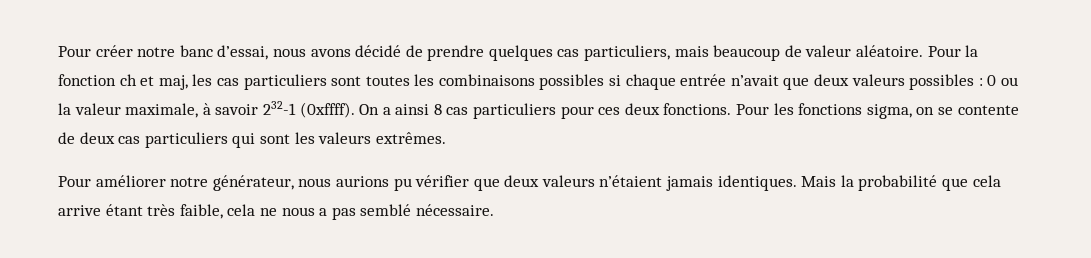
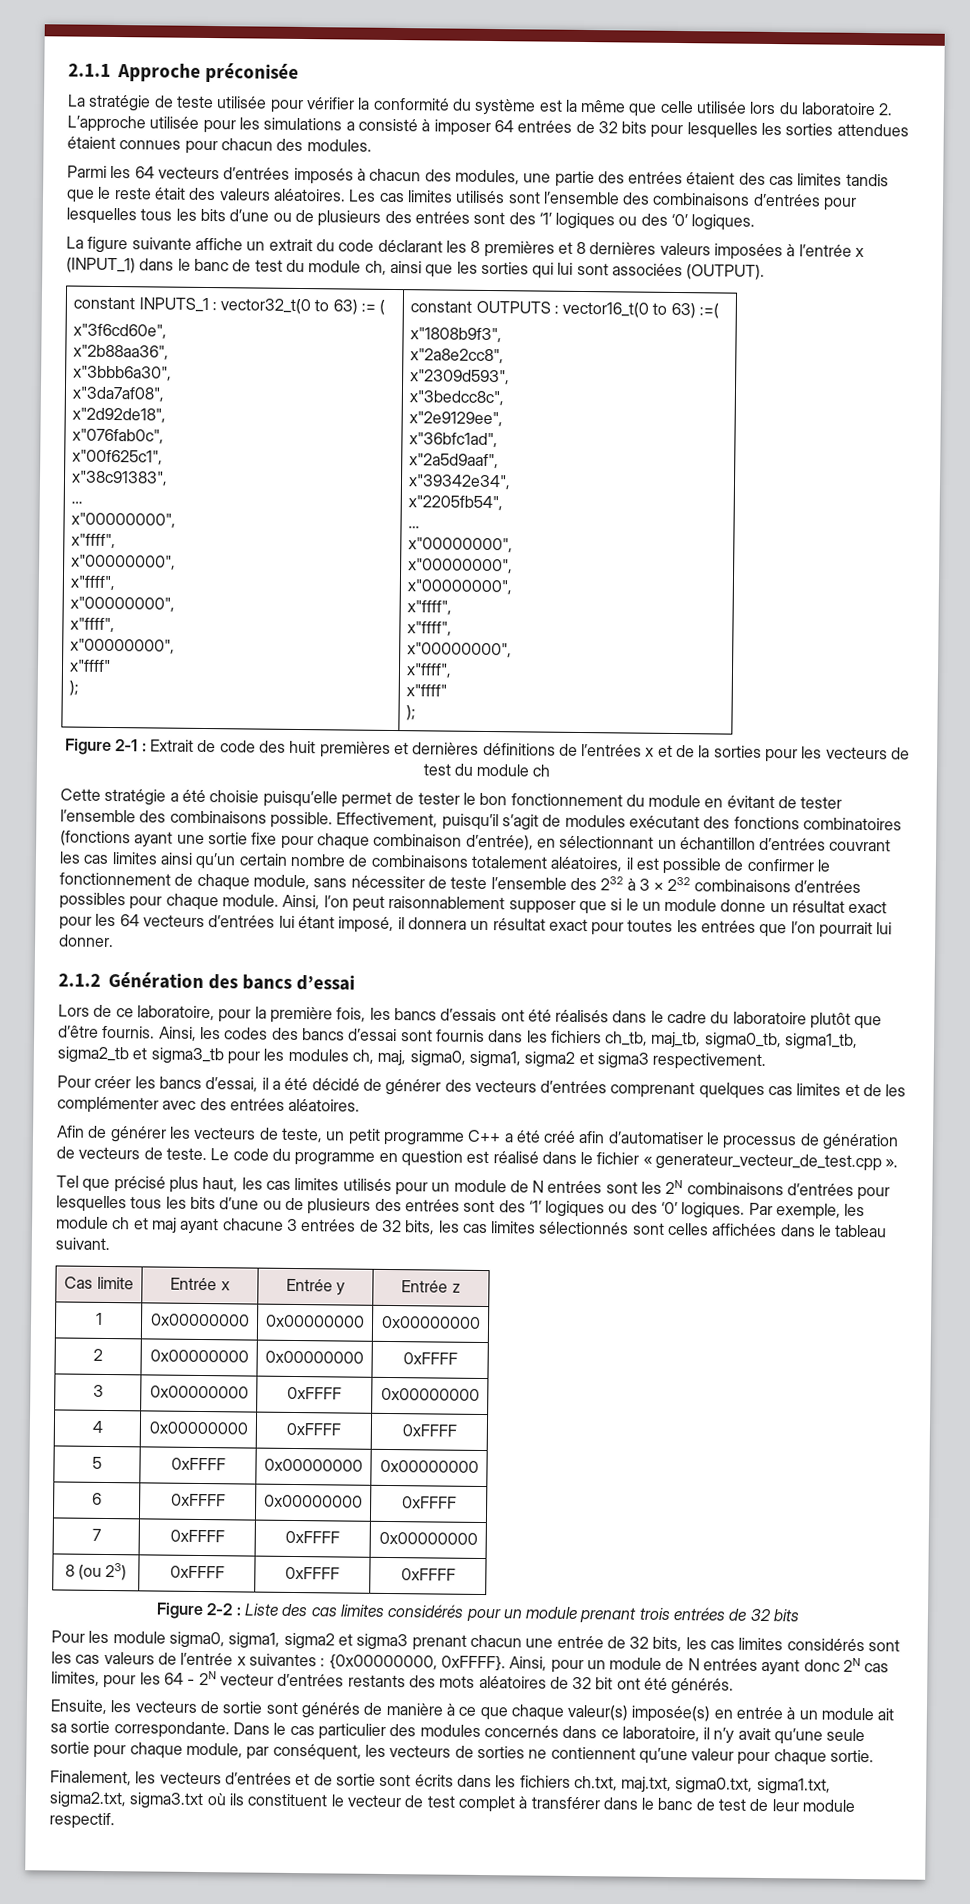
[58,45,979,61] [58,74,1018,90] [58,101,1019,119] [58,132,446,148] [58,175,1001,191] [58,204,494,220] Pour créer notre banc d’essai, nous avons décidé de prendre quelques cas particuliers, mais beaucoup de valeur aléatoire. Pour la fonction ch et maj, les cas particuliers sont toutes les combinaisons possibles si chaque entrée n’avait que deux valeurs possibles : 0 ou la valeur maximale, à savoir 232-1 (0xffff). On a ainsi 8 cas particuliers pour ces deux fonctions. Pour les fonctions sigma, on se contente de deux cas particuliers qui sont les valeurs extrêmes. // Pour améliorer notre générateur, nous aurions pu vérifier que deux valeurs n’étaient jamais identiques. Mais la probabilité que cela arrive étant très faible, cela ne nous a pas semblé nécessaire. -> [68,62,300,83] [67,94,894,117] [67,115,909,139] [67,136,372,155] [67,165,889,188] [66,186,858,211] [66,207,756,231] [66,236,865,261] [66,257,766,280] [73,296,386,315] [73,323,168,339] [73,344,170,360] [73,365,173,381] [72,386,165,402] [72,407,167,423] [72,428,165,444] [72,449,164,465] [71,470,169,486] [71,501,84,504] [71,512,177,528] [71,533,117,549] [71,554,177,570] [70,575,116,591] [70,596,176,612] [70,617,116,633] [70,638,176,654] [69,659,112,673] [69,680,80,696] [410,300,720,319] [410,327,503,343] [410,348,505,364] [410,369,511,385] [409,390,505,406] [409,411,504,427] [409,432,499,448] [409,453,500,469] [408,474,512,490] [408,495,504,511] [408,526,421,529] [408,537,514,553] [408,558,514,574] [407,579,513,595] [407,600,453,615] [407,621,453,636] [407,642,513,658] [406,663,453,678] [406,684,448,697] [406,705,417,721] [64,738,911,763] [422,763,551,777] [60,788,843,809] [60,809,902,831] [60,830,892,852] [59,851,832,875] [59,872,862,894] [59,892,888,915] [59,913,893,939] [59,934,114,948] [58,971,356,991] [58,1004,883,1030] [58,1025,859,1050] [57,1046,767,1071] [57,1075,907,1099] [57,1096,361,1114] [57,1125,900,1151] [56,1146,899,1172] [56,1175,891,1201] [56,1195,866,1220] [56,1216,888,1238] [55,1237,110,1251] [64,1276,134,1290] [170,1277,230,1291] [285,1278,346,1296] [401,1280,461,1293] [95,1312,103,1325] [150,1313,250,1327] [265,1314,365,1328] [380,1315,481,1329] [93,1348,103,1361] [149,1349,249,1363] [265,1350,364,1364] [402,1352,458,1365] [92,1384,104,1397] [149,1385,249,1399] [287,1386,342,1400] [380,1387,480,1401] [91,1420,103,1433] [148,1421,248,1435] [286,1422,341,1436] [401,1424,457,1437] [92,1456,102,1469] [170,1457,226,1471] [264,1458,363,1472] [379,1459,479,1473] [92,1492,102,1505] [170,1493,226,1507] [264,1494,363,1508] [401,1496,457,1509] [91,1528,101,1541] [169,1529,225,1543] [285,1530,340,1544] [378,1531,478,1545] [64,1562,128,1581] [169,1565,225,1579] [285,1566,340,1580] [400,1568,456,1581] [155,1602,801,1624] [51,1630,901,1652] [51,1651,890,1676] [51,1670,735,1695] [50,1699,895,1723] [50,1720,866,1745] [50,1741,875,1766] [50,1770,831,1795] [49,1791,856,1813] [49,1812,115,1830] 2.1.1 Approche préconisée // La stratégie de teste utilisée pour vérifier la conformité du système est la même que celle utilisée lors du laboratoire 2. L’approche utilisée pour les simulations a consisté à imposer 64 entrées de 32 bits pour lesquelles les sorties attendues étaient connues pour chacun des modules. // Parmi les 64 vecteurs d’entrées imposés à chacun des modules, une partie des entrées étaient des cas limites tandis que le reste était des valeurs aléatoires. Les cas limites utilisés sont l’ensemble des combinaisons d’entrées pour lesquelles tous les bits d’une ou de plusieurs des entrées sont des ‘1’ logiques ou des ‘0’ logiques. // La figure suivante affiche un extrait du code déclarant les 8 premières et 8 dernières valeurs imposées à l’entrée x (INPUT_1) dans le banc de test du module ch, ainsi que les sorties qui lui sont associées (OUTPUT). // constant INPUTS_1 : vector32_t(0 to 63) := ( // x"3f6cd60e", // x"2b88aa36", // x"3bbb6a30", // x"3da7af08", // x"2d92de18", // x"076fab0c", // x"00f625c1", // x"38c91383", // … // x"00000000", // x"ffff", // x"00000000", // x"ffff", // x"00000000", // x"ffff", // x"00000000", // x"ffff" // ); | constant OUTPUTS : vector16_t(0 to 63) :=( // x"1808b9f3", // x"2a8e2cc8", // x"2309d593", // x"3bedcc8c", // x"2e9129ee", // x"36bfc1ad", // x"2a5d9aaf", // x"39342e34", // x"2205fb54", // … // x"00000000", // x"00000000", // x"00000000", // x"ffff", // x"ffff", // x"00000000", // x"ffff", // x"ffff" // ); // Figure 2-1 : Extrait de code des huit premières et dernières définitions de l’entrées x et de la sorties pour les vecteurs de test du module ch // Cette stratégie a été choisie puisqu’elle permet de tester le bon fonctionnement du module en évitant de tester l’ensemble des combinaisons possible. Effectivement, puisqu’il s’agit de modules exécutant des fonctions combinatoires (fonctions ayant une sortie fixe pour chaque combinaison d’entrée), en sélectionnant un échantillon d’entrées couvrant les cas limites ainsi qu’un certain nombre de combinaisons totalement aléatoires, il est possible de confirmer le fonctionnement de chaque module, sans nécessiter de teste l’ensemble des 232 à 3 × 232 combinaisons d’entrées possibles pour chaque module. Ainsi, l’on peut raisonnablement supposer que si le un module donne un résultat exact pour les 64 vecteurs d’entrées lui étant imposé, il donnera un résultat exact pour toutes les entrées que l’on pourrait lui donner. // 2.1.2 Génération des bancs d’essai // Lors de ce laboratoire, pour la première fois, les bancs d’essais ont été réalisés dans le cadre du laboratoire plutôt que d’être fournis. Ainsi, les codes des bancs d’essai sont fournis dans les fichiers ch_tb, maj_tb, sigma0_tb, sigma1_tb, sigma2_tb et sigma3_tb pour les modules ch, maj, sigma0, sigma1, sigma2 et sigma3 respectivement. // Pour créer les bancs d’essai, il a été décidé de générer des vecteurs d’entrées comprenant quelques cas limites et de les complémenter avec des entrées aléatoires. // Afin de générer les vecteurs de teste, un petit programme C++ a été créé afin d’automatiser le processus de génération de vecteurs de teste. Le code du programme en question est réalisé dans le fichier « generateur_vecteur_de_test.cpp ». // Tel que précisé plus haut, les cas limites utilisés pour un module de N entrées sont les 2N combinaisons d’entrées pour lesquelles tous les bits d’une ou de plusieurs des entrées sont des ‘1’ logiques ou des ‘0’ logiques. Par exemple, les module ch et maj ayant chacune 3 entrées de 32 bits, les cas limites sélectionnés sont celles affichées dans le tableau suivant. // Cas limite | Entrée x | Entrée y | Entrée z // 1 | 0x00000000 | 0x00000000 | 0x00000000 // 2 | 0x00000000 | 0x00000000 | 0xFFFF // 3 | 0x00000000 | 0xFFFF | 0x00000000 // 4 | 0x00000000 | 0xFFFF | 0xFFFF // 5 | 0xFFFF | 0x00000000 | 0x00000000 // 6 | 0xFFFF | 0x00000000 | 0xFFFF // 7 | 0xFFFF | 0xFFFF | 0x00000000 // 8 (ou 23) | 0xFFFF | 0xFFFF | 0xFFFF // Figure 2-2 : Liste des cas limites considérés pour un module prenant trois entrées de 32 bits // Pour les module sigma0, sigma1, sigma2 et sigma3 prenant chacun une entrée de 32 bits, les cas limites considérés sont les cas valeurs de l’entrée x suivantes : {0x00000000, 0xFFFF}. Ainsi, pour un module de N entrées ayant donc 2N cas limites, pour les 64 - 2N vecteur d’entrées restants des mots aléatoires de 32 bit ont été générés. // Ensuite, les vecteurs de sortie sont générés de manière à ce que chaque valeur(s) imposée(s) en entrée à un module ait sa sortie correspondante. Dans le cas particulier des modules concernés dans ce laboratoire, il n’y avait qu’une seule sortie pour chaque module, par conséquent, les vecteurs de sorties ne contiennent qu’une valeur pour chaque sortie. // Finalement, les vecteurs d’entrées et de sortie sont écrits dans les fichiers ch.txt, maj.txt, sigma0.txt, sigma1.txt, sigma2.txt, sigma3.txt où ils constituent le vecteur de test complet à transférer dans le banc de test de leur module respectif.

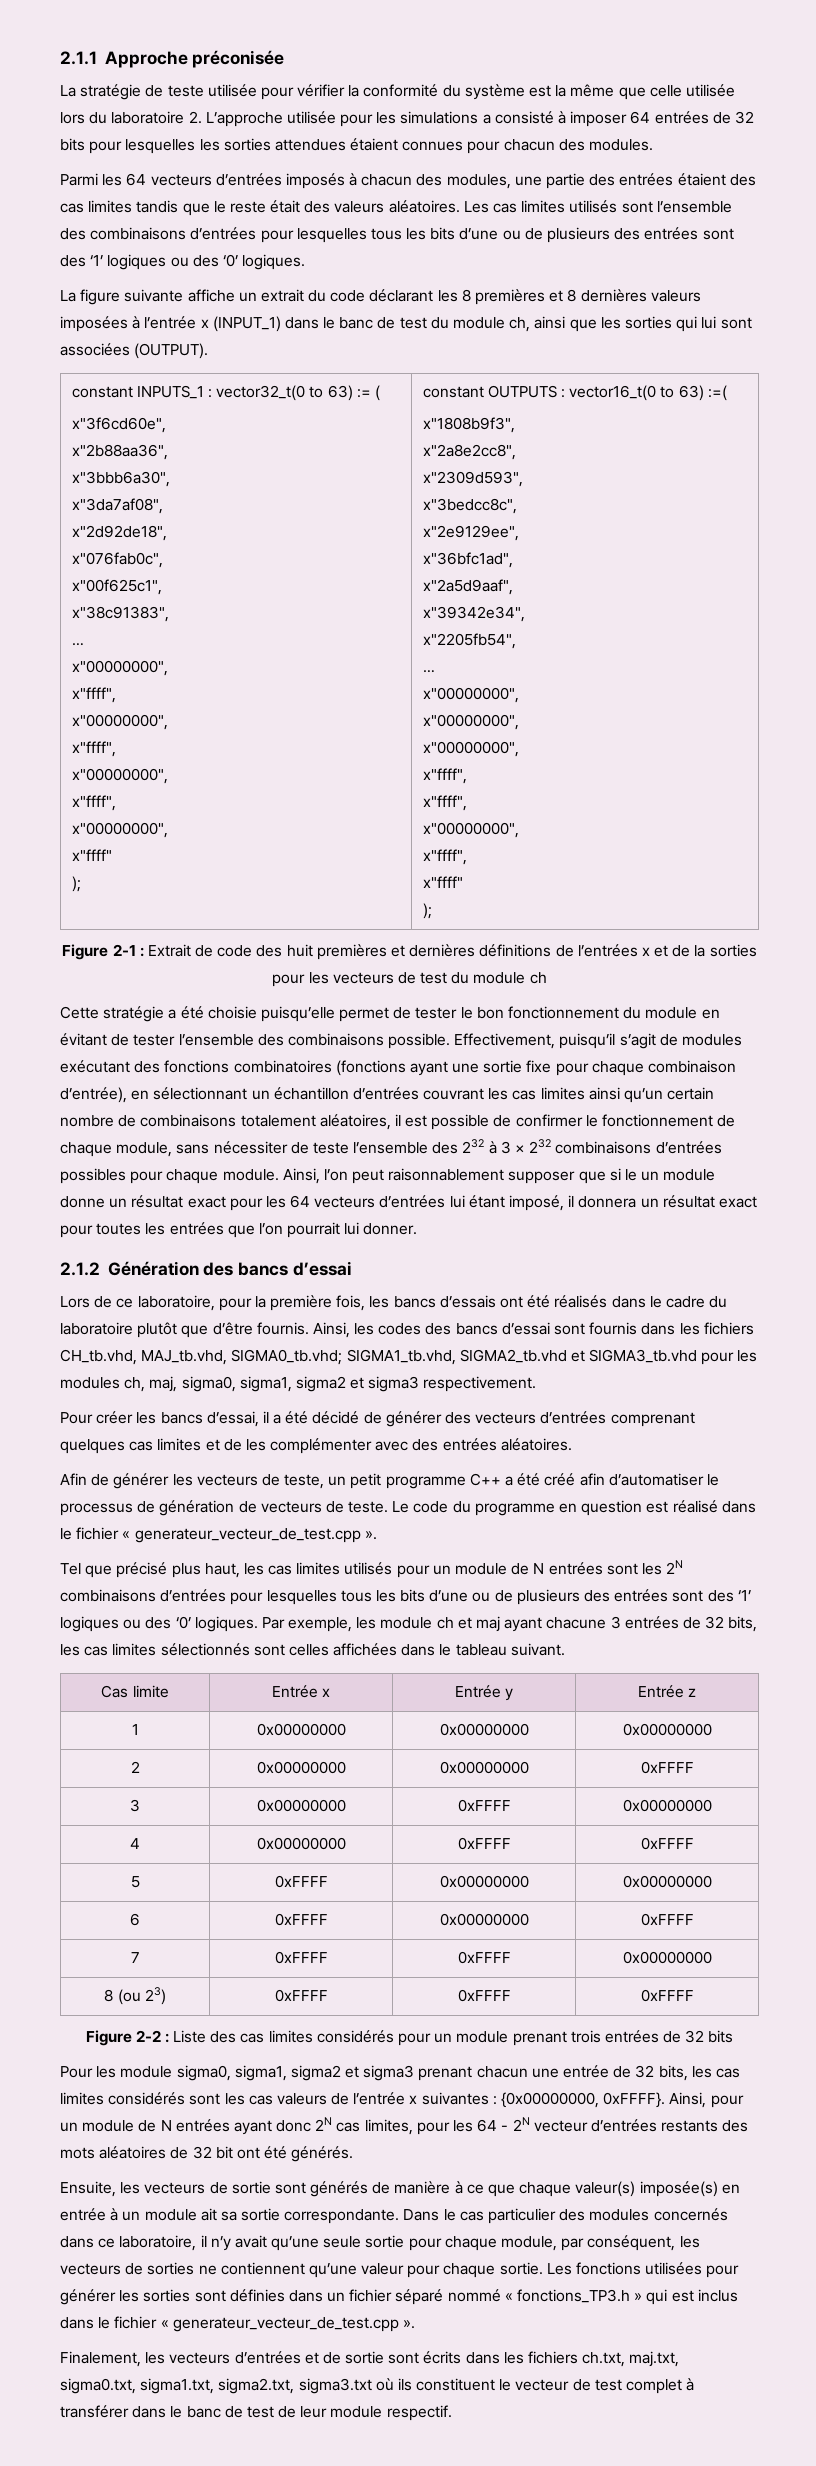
[605,1031,859,1050] [57,1046,224,1065] ch_tb, maj_tb, sigma0_tb, sigma1_tb, sigma2_tb et sigma3_tb -> [60,1349,698,1365] CH_tb.vhd, MAJ_tb.vhd, SIGMA0_tb.vhd; SIGMA1_tb.vhd, SIGMA2_tb.vhd et SIGMA3_tb.vhd
(875, 1756) none -> [546,2262,740,2278] [60,2289,738,2305] [60,2316,415,2332] Les fonctions utilisées pour générer les sorties sont définies dans un fichier séparé nommé « fonctions_TP3.h » qui est inclus dans le fichier « generateur_vecteur_de_test.cpp ».

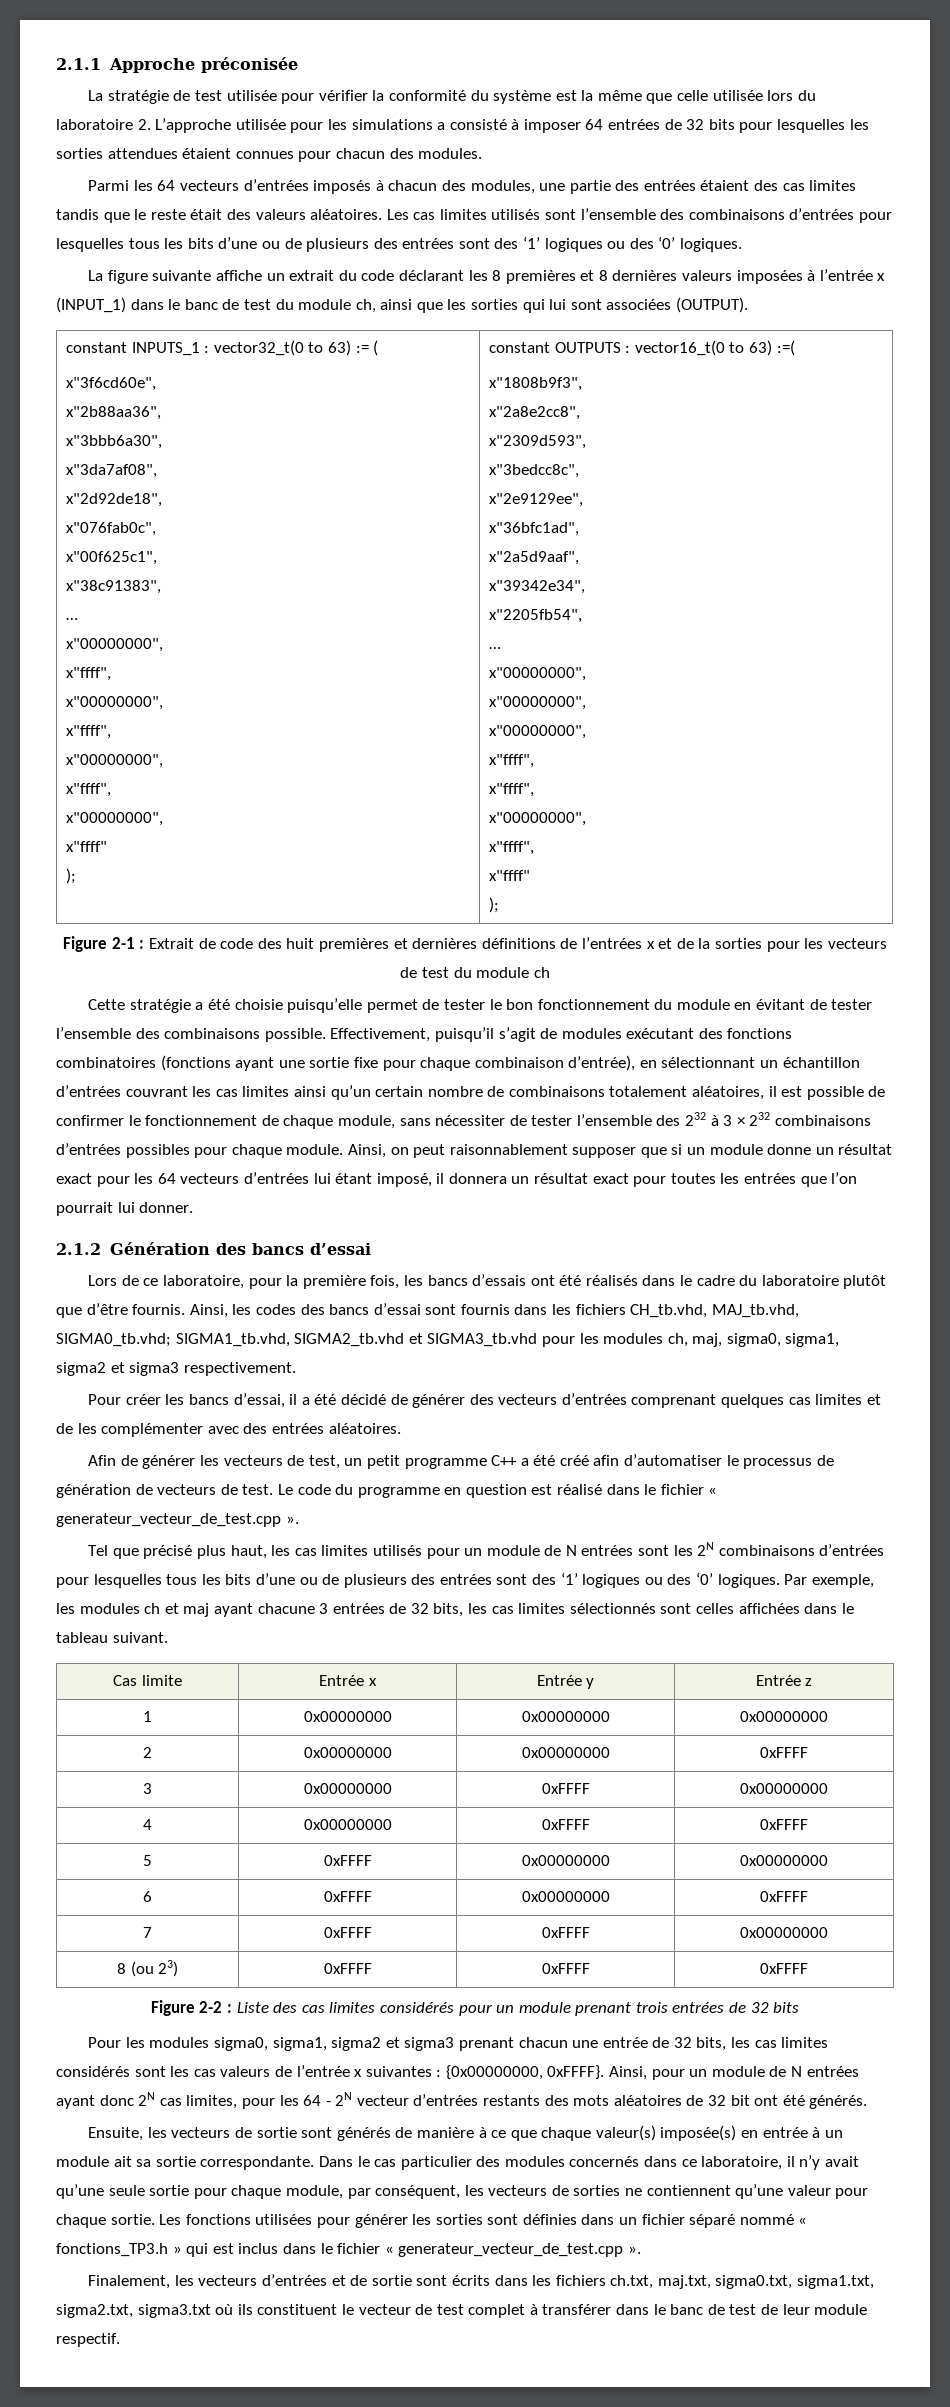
[167,85,204,97] teste -> [194,90,222,101] test
[312,1142,349,1154] teste -> [531,1115,573,1126] tester
[323,1169,348,1181] l’on -> [390,1147,409,1155] on
[625,1169,638,1181] le -> (683, 1149) none
[284,1474,325,1489] teste, -> [308,1455,340,1469] test,
[348,1501,389,1513] teste. -> [242,1484,274,1495] test.
[380,1617,433,1629] module -> [79,1603,140,1614] modules
[120,2066,173,2078] module -> [149,2037,210,2048] modules

